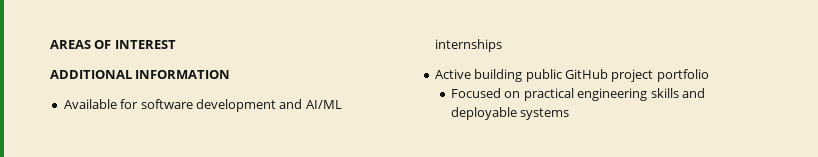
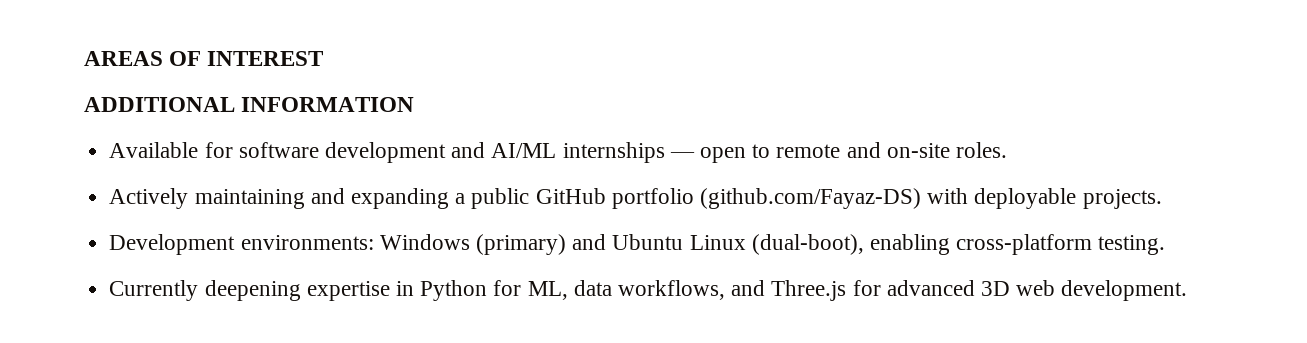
[434,69,523,82] // Active building -> [669,142,1008,163] [109,188,466,209] — open to remote and on-site roles. // Actively maintaining and expanding a
[611,69,654,82] project -> (606, 196) none
[451,88,705,101] [451,107,570,120] // Focused on practical engineering skills and deployable systems -> [699,188,1162,209] [109,234,1166,255] [109,280,1188,301] (github.com/Fayaz-DS) with deployable projects. // Development environments: Windows (primary) and Ubuntu Linux (dual-boot), enabling cross-platform testing. // Currently deepening expertise in Python for ML, data workflows, and Three.js for advanced 3D web development.

